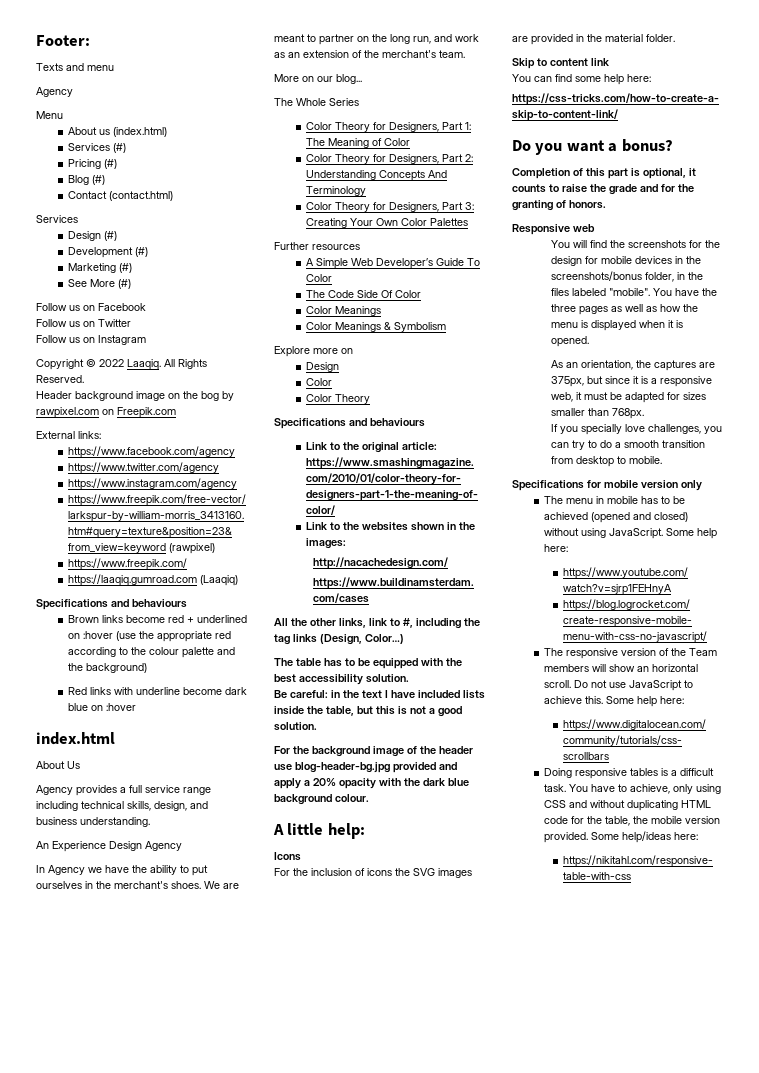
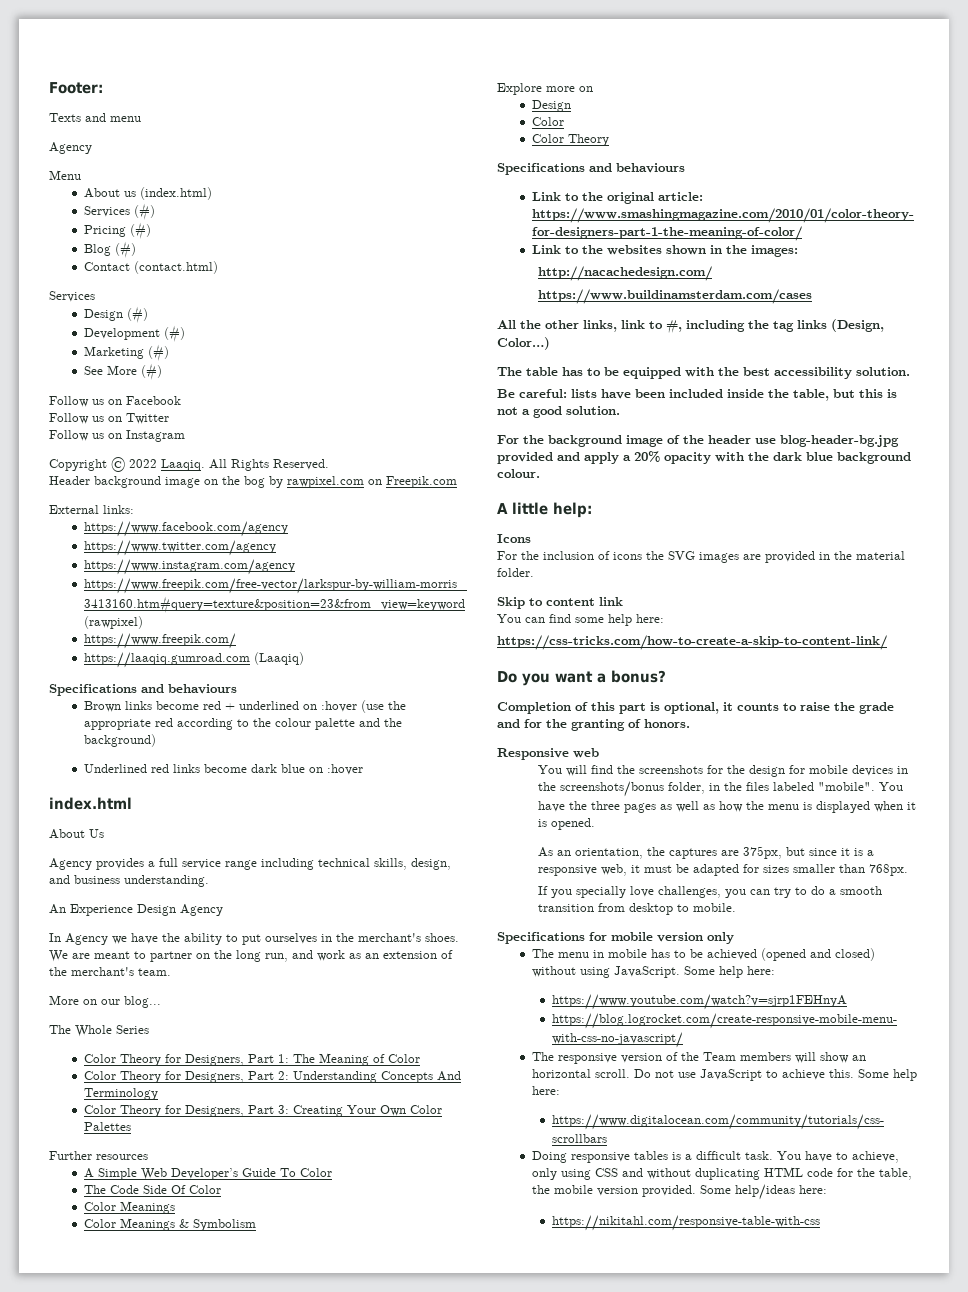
[67,687,180,695] Red links with underline -> [83,764,200,773] Underlined red links
[331,690,485,699] in the text I have included lists -> [571,389,723,399] lists have been included

